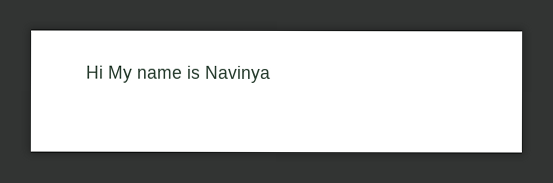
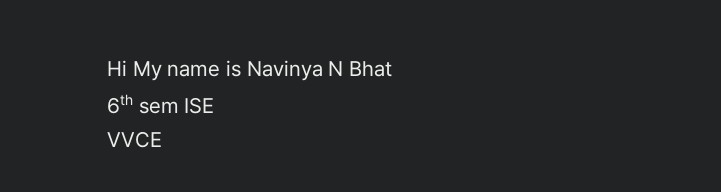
(271, 74) none -> [328,61,393,77] [107,94,215,114] [107,131,162,148] N Bhat // 6th sem ISE // VVCE

